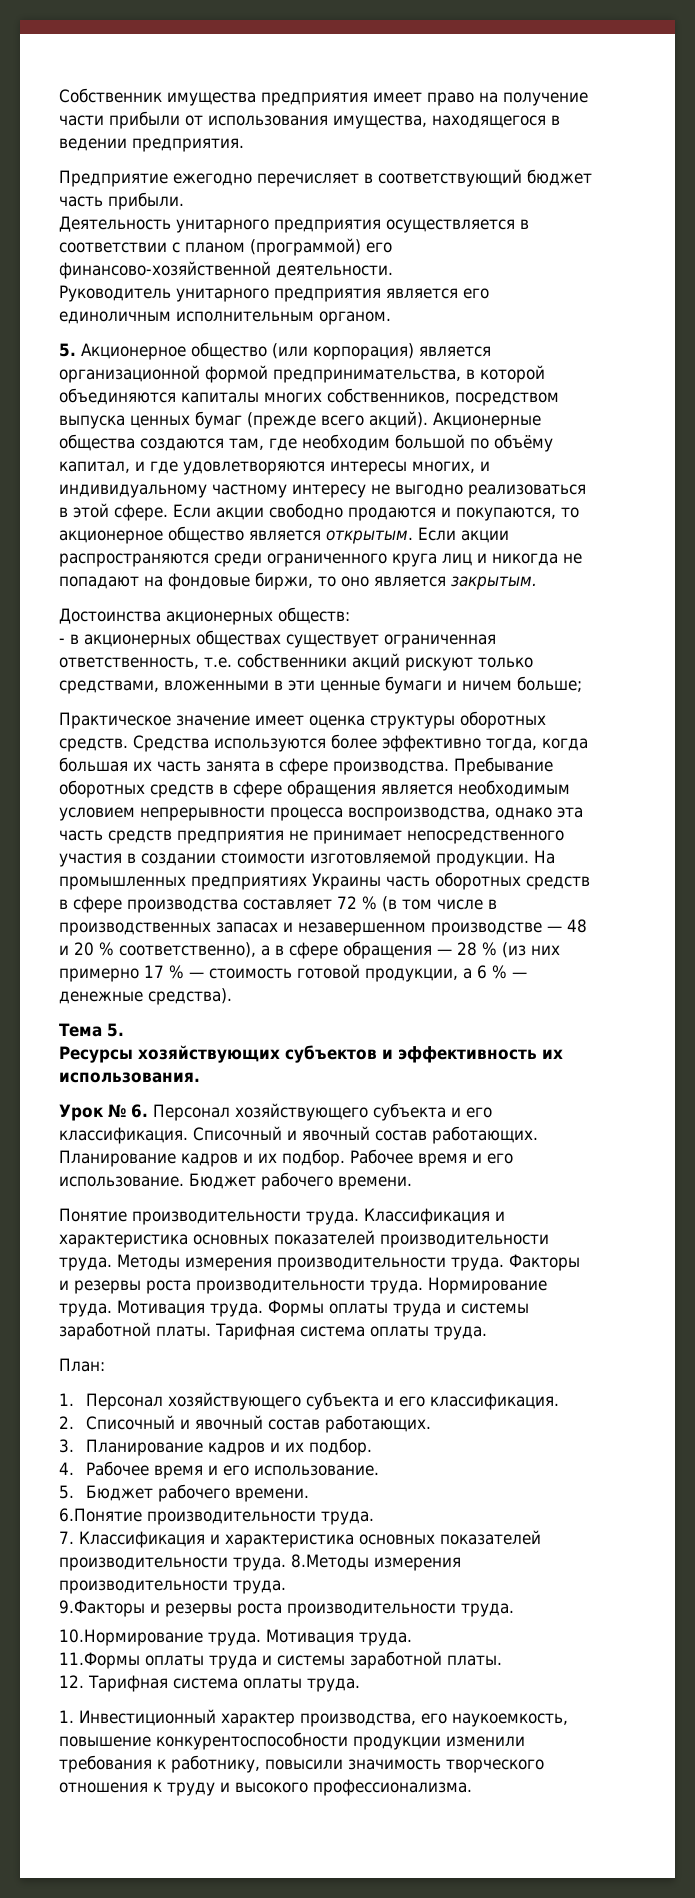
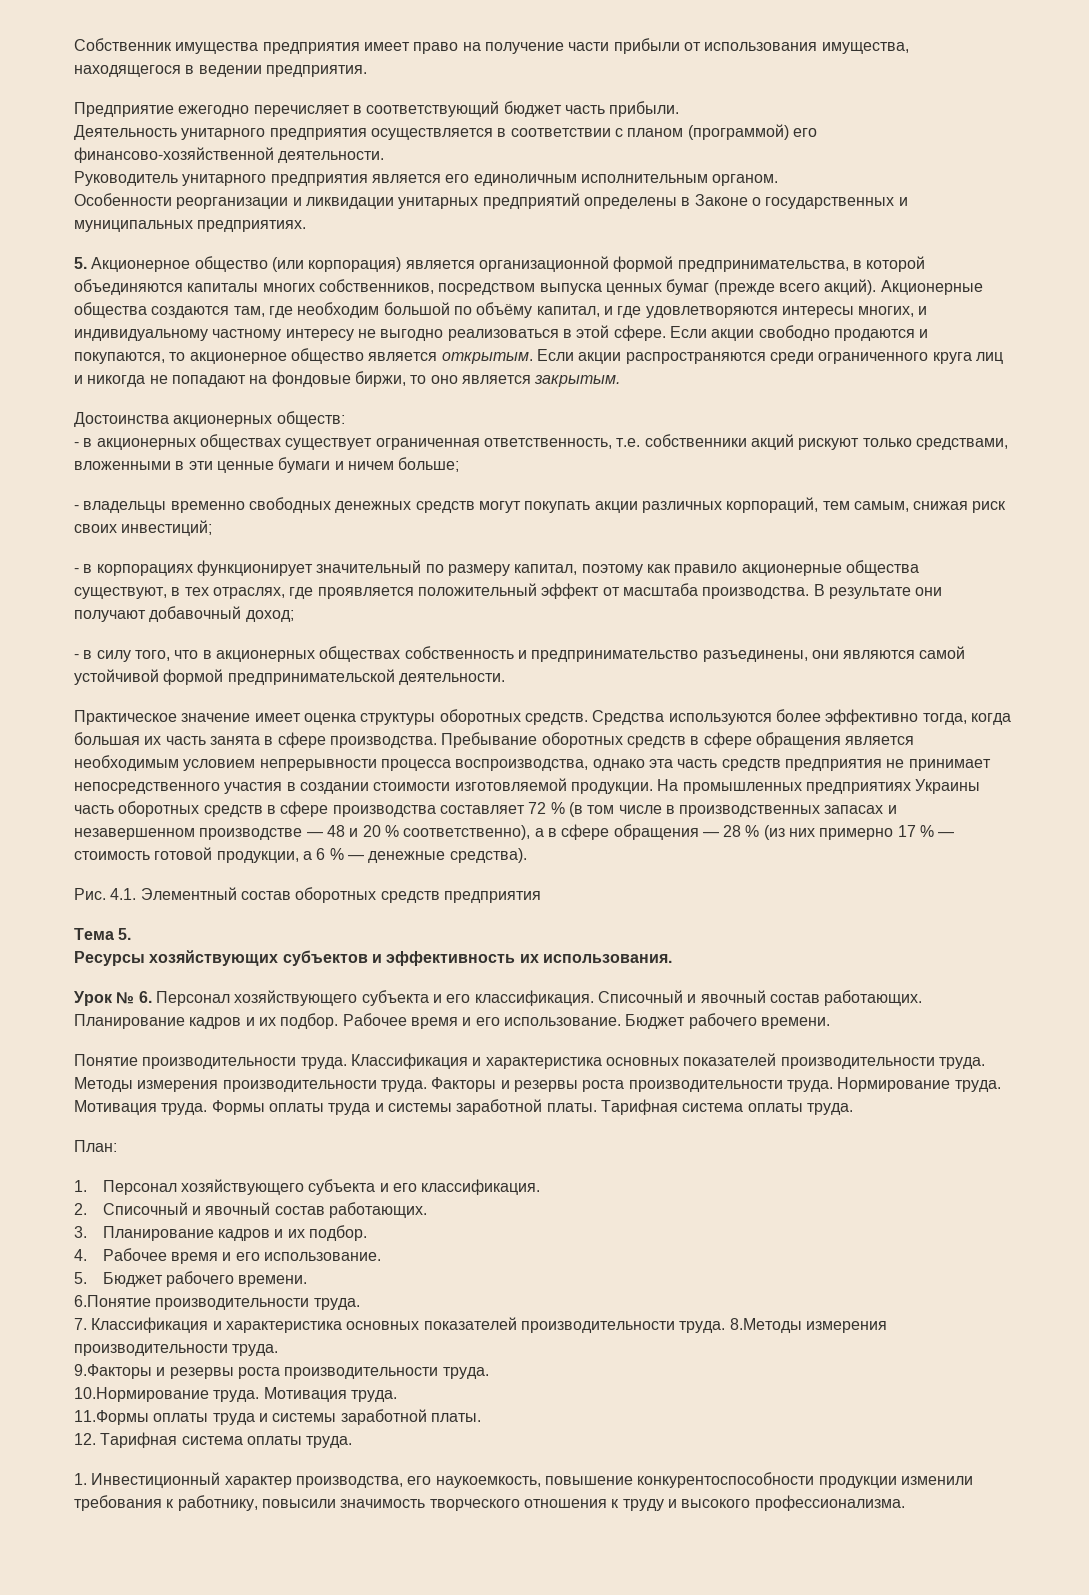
(391, 318) none -> [74,193,908,209] [74,220,307,232] // Особенности реорганизации и ликвидации унитарных предприятий определены в Законе о государственных и муниципальных предприятиях.
(582, 684) none -> [74,497,1007,513] [74,520,213,536] [74,560,919,576] [74,583,943,599] [74,606,294,622] [74,646,966,662] [74,669,505,685] // - владельцы временно свободных денежных средств могут покупать акции различных корпораций, тем самым, снижая риск своих инвестиций; // - в корпорациях функционирует значительный по размеру капитал, поэтому как правило акционерные общества существуют, в тех отраслях, где проявляется положительный эффект от масштаба производства. В результате они получают добавочный доход; // - в силу того, что в акционерных обществах собственность и предпринимательство разъединены, они являются самой устойчивой формой предпринимательской деятельности.
(232, 996) none -> [74,887,541,903] // Рис. 4.1. Элементный состав оборотных средств предприятия

